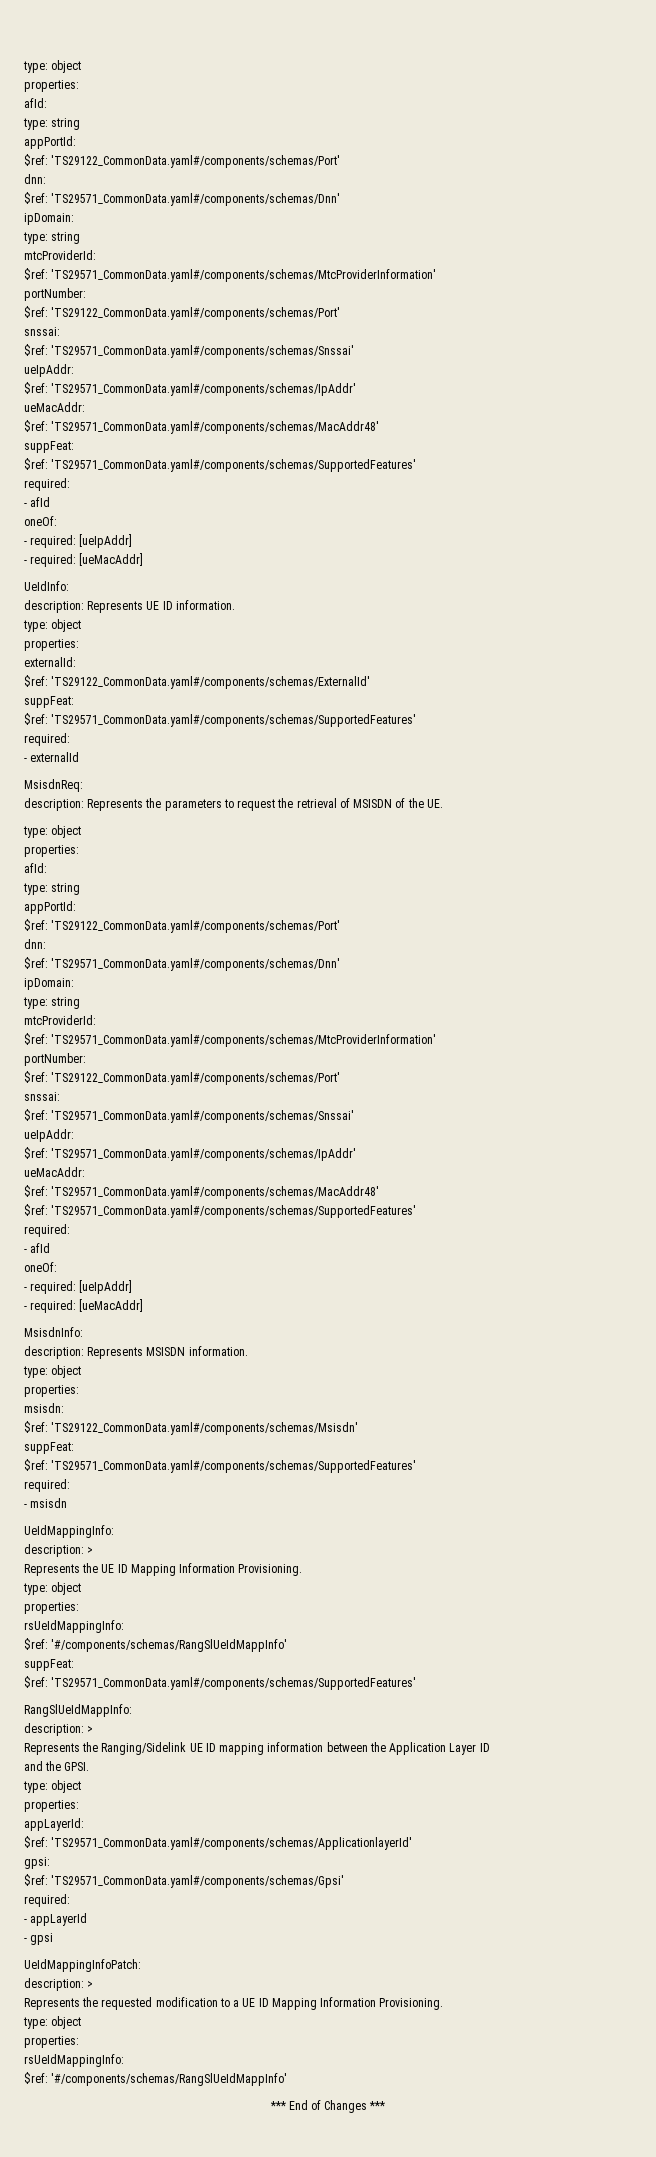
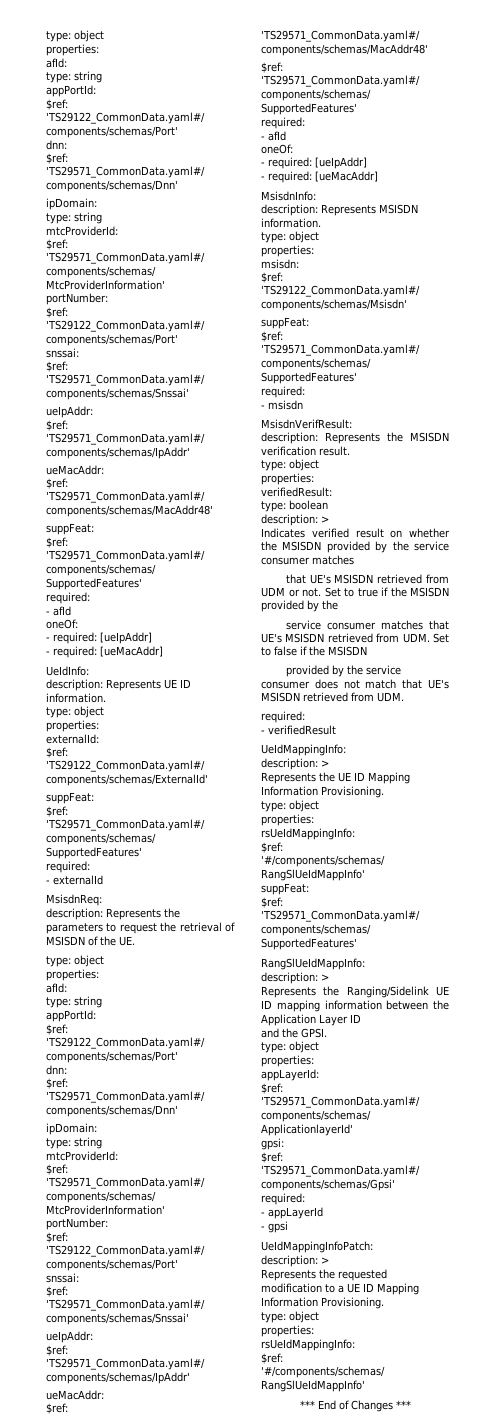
(68, 1503) none -> [261,419,352,429] [261,432,449,444] [261,446,350,456] [261,459,319,471] [261,473,314,485] [261,487,332,497] [261,500,328,512] [261,514,329,526] [261,528,450,538] [261,541,449,553] [261,555,354,565] [285,574,449,584] [261,587,449,597] [261,600,338,612] [285,620,449,630] [261,633,449,643] [261,646,367,656] [285,665,401,677] [261,679,449,689] [261,692,404,702] [261,711,305,723] [261,725,336,735] // MsisdnVerifResult: // description: Represents the MSISDN verification result. // type: object // properties: // verifiedResult: // type: boolean // description: > // Indicates verified result on whether the MSISDN provided by the service consumer matches // that UE's MSISDN retrieved from UDM or not. Set to true if the MSISDN provided by the // service consumer matches that UE's MSISDN retrieved from UDM. Set to false if the MSISDN // provided by the service consumer does not match that UE's MSISDN retrieved from UDM. // required: // - verifiedResult

